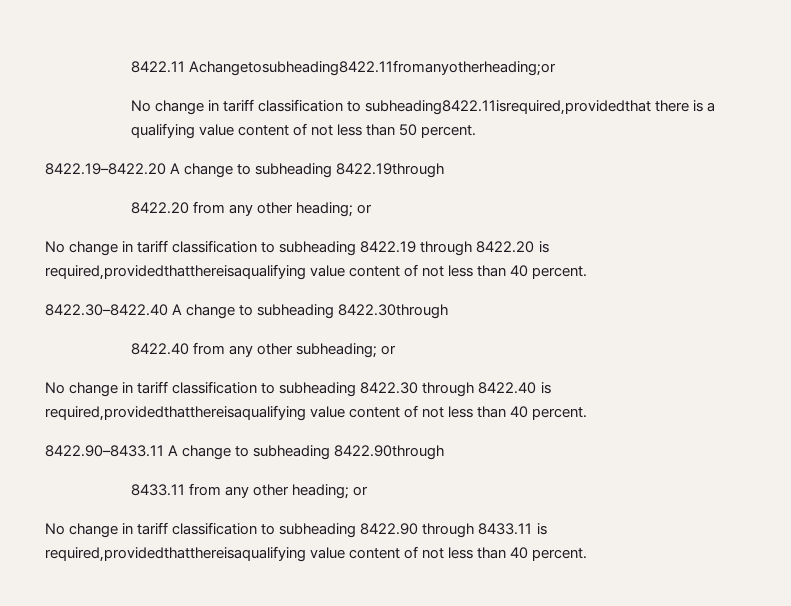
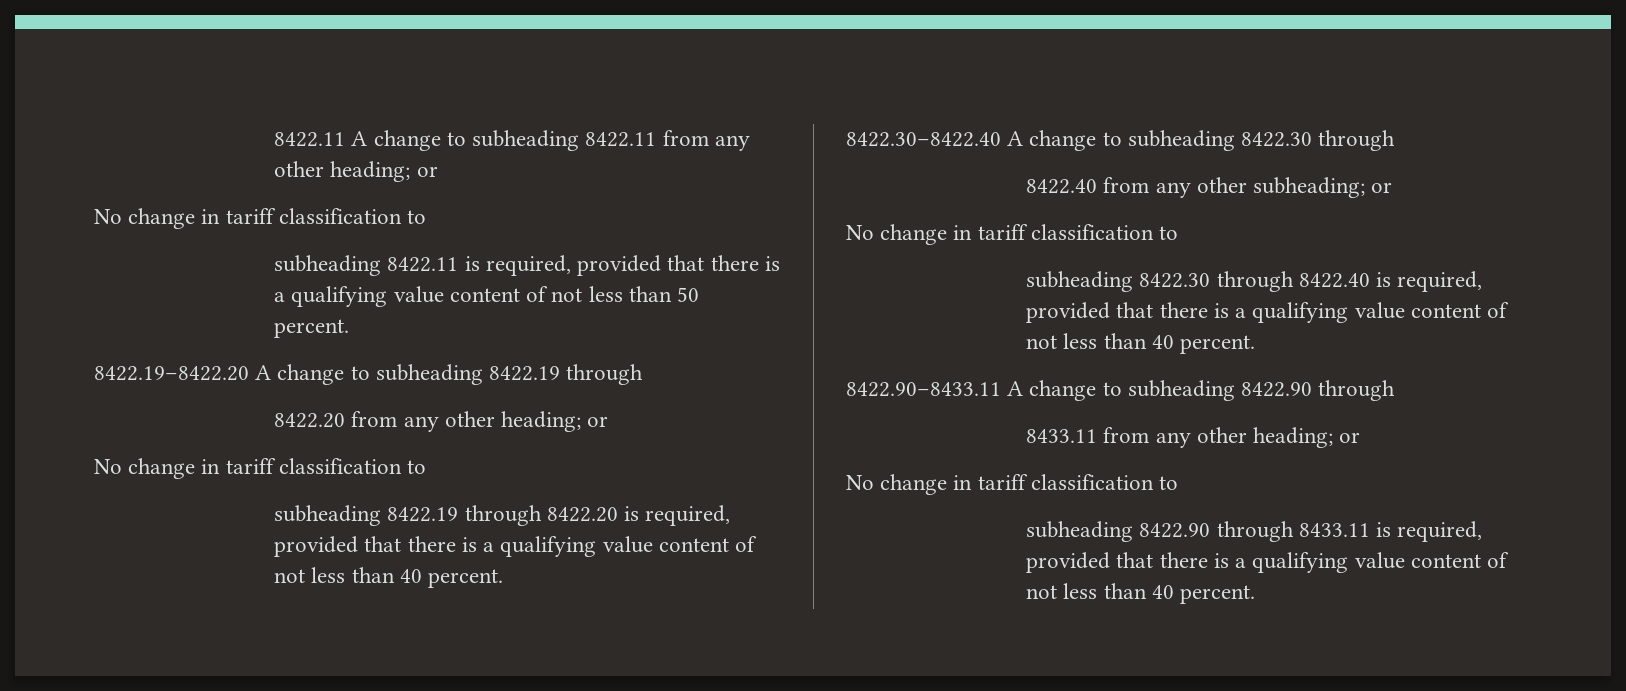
[130,60,556,76] [130,99,651,115] 8422.11 Achangetosubheading8422.11fromanyotherheading;or // No change in tariff classification to subheading8422.11isrequired,providedthat -> [274,130,750,151] [274,161,438,182] [94,208,427,229] [274,255,705,276] 8422.11 A change to subheading 8422.11 from any other heading; or // No change in tariff classification to // subheading 8422.11 is required, provided that
[336,163,445,178] 8422.19through -> [489,364,644,385] 8422.19 through
(276, 247) none -> (427, 467) //
[45,264,306,280] required,providedthatthereisaqualifying -> [645,505,731,526] [274,536,597,557] required, provided that there is a qualifying
[338,304,449,319] 8422.30through -> [1241,130,1396,151] 8422.30 through
(276, 388) none -> (1179, 233) //
[45,405,306,421] required,providedthatthereisaqualifying -> [1397,271,1483,292] [1026,302,1349,323] required, provided that there is a qualifying
[334,445,445,460] 8422.90through -> [1241,380,1396,401] 8422.90 through
(276, 529) none -> (1179, 483) //
[45,546,306,562] required,providedthatthereisaqualifying -> [1397,521,1483,542] [1026,552,1349,573] required, provided that there is a qualifying

